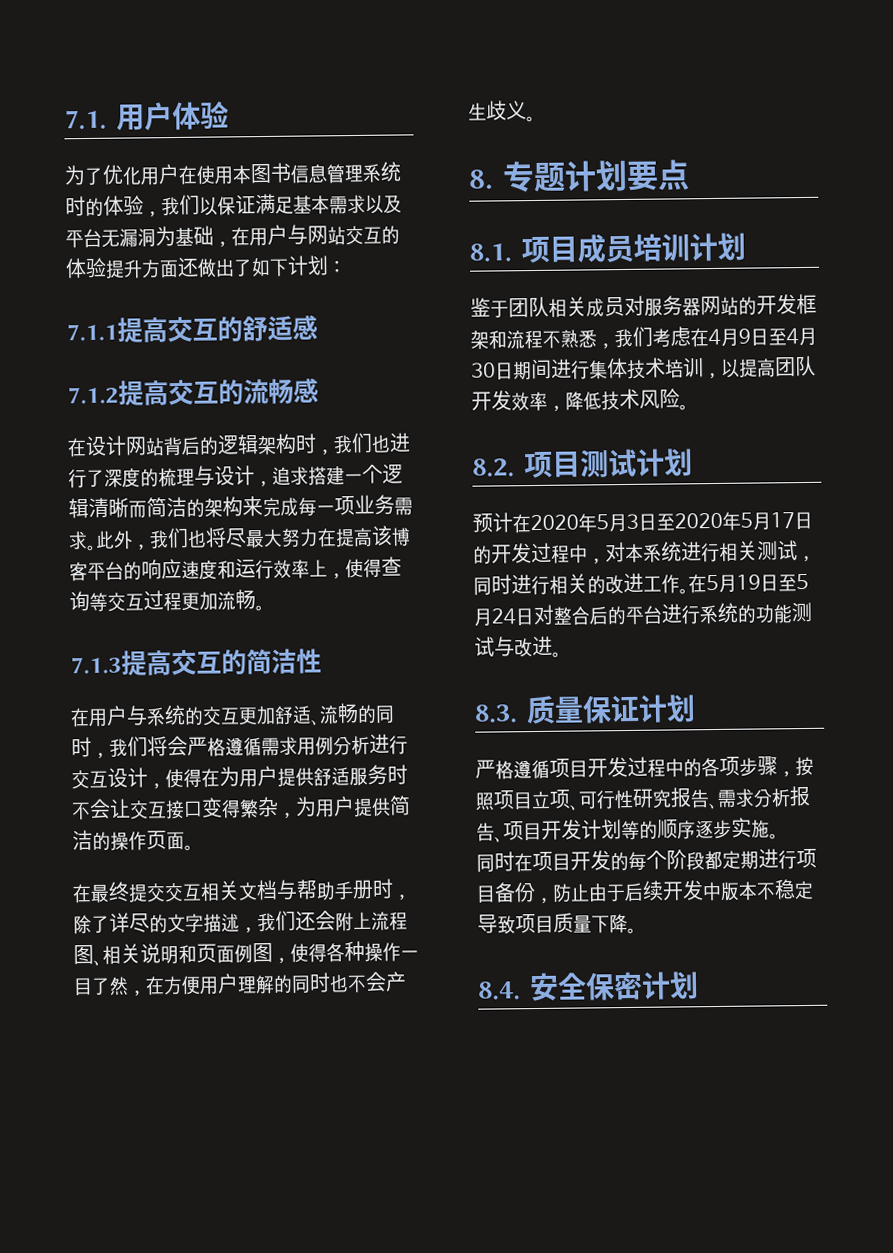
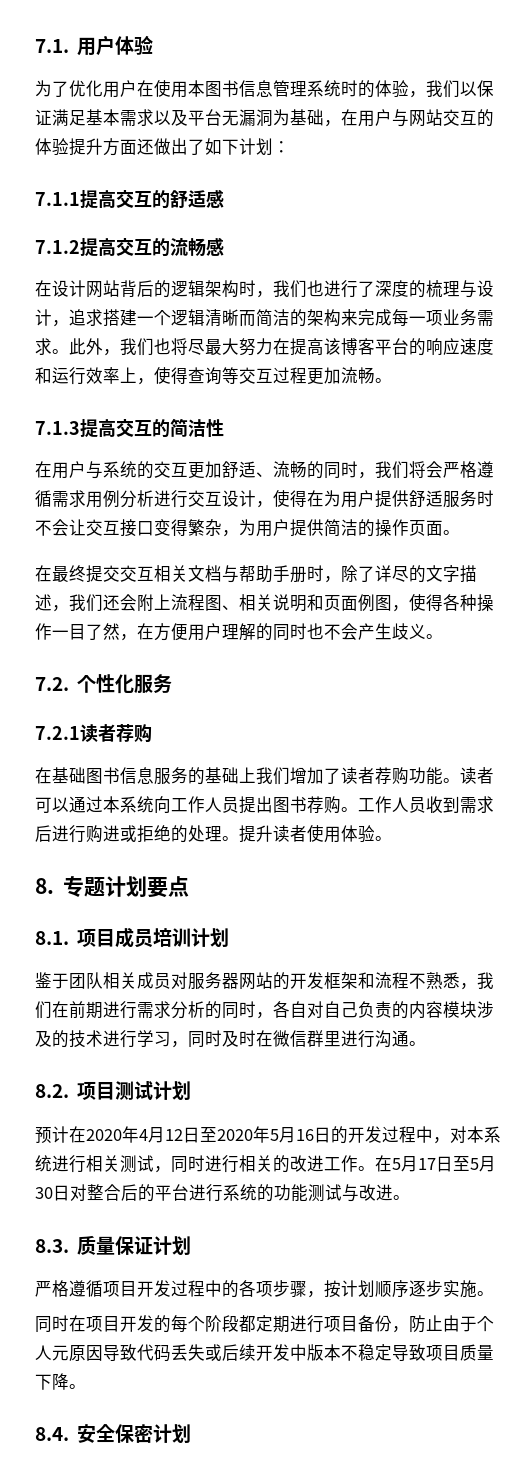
(536, 119) none -> [35,674,173,694] [35,724,152,743] [35,767,494,785] [35,796,494,814] [35,825,392,843] // 7.2.个性化服务 // 7.2.1读者荐购 // 在基础图书信息服务的基础上我们增加了读者荐购功能。读者可以通过本系统向工作人员提出图书荐购。工作人员收到需求后进行购进或拒绝的处理。提升读者使用体验。
[652,326,817,348] [471,355,816,381] [471,388,680,412] 考虑在4月9日至4月30日期间进行集体技术培训，以提高团队开发效率，降低技术风险 -> [52,1001,494,1019] [35,1030,409,1048] 在前期进行需求分析的同时，各自对自己负责的内容模块涉及的技术进行学习，同时及时在微信群里进行沟通
[596,513,639,533] 5月3 -> [139,1127,183,1143] 4月12
[770,512,795,529] 17 -> [296,1129,314,1141] 16
[736,574,761,590] 19 -> [418,1158,436,1170] 17
[491,608,516,625] 24 -> [35,1187,53,1199] 30
[475,785,811,811] [476,819,658,843] 照项目立项、可行性研究报告、需求分析报告、项目开发计划等的 -> [341,1280,375,1297] 计划
(626, 893) none -> [477,1316,494,1332] [35,1344,222,1362] 个人元原因导致代码丢失或

